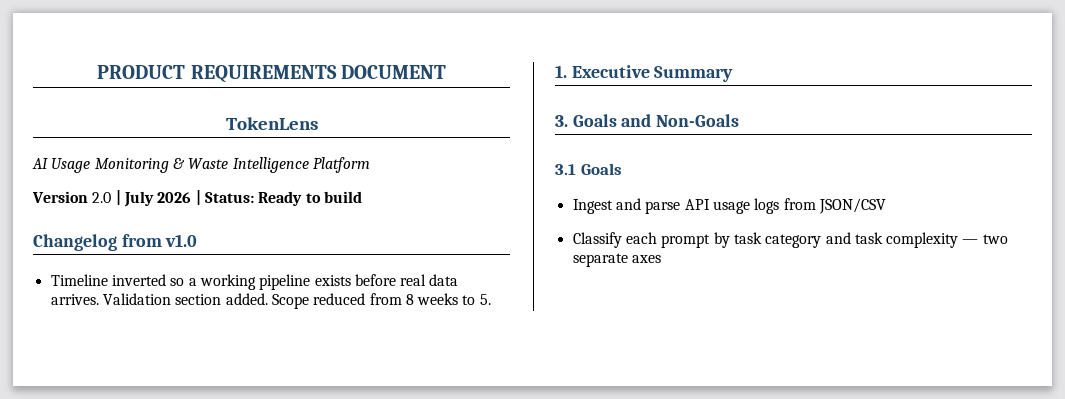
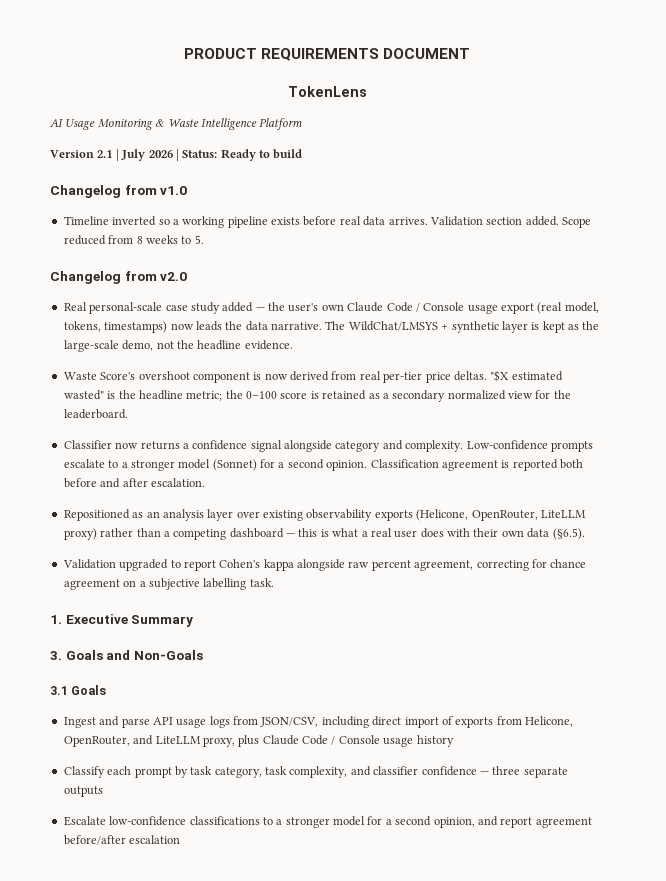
[92,192,112,203] 2.0 -> [97,150,113,158] 2.1
(491, 299) none -> [50,271,188,284] [63,302,599,314] [63,321,600,333] [63,340,293,352] [63,370,563,383] [63,390,571,402] [63,409,128,419] [63,440,593,452] [63,459,583,471] [63,478,205,488] [63,509,586,521] [63,528,585,540] [62,559,587,571] [63,578,274,590] // Changelog from v2.0 // Real personal-scale case study added — the user's own Claude Code / Console usage export (real model, tokens, timestamps) now leads the data narrative. The WildChat/LMSYS + synthetic layer is kept as the large-scale demo, not the headline evidence. // Waste Score's overshoot component is now derived from real per-tier price deltas. "$X estimated wasted" is the headline metric; the 0–100 score is retained as a secondary normalized view for the leaderboard. // Classifier now returns a confidence signal alongside category and complexity. Low-confidence prompts escalate to a stronger model (Sonnet) for a second opinion. Classification agreement is reported both before and after escalation. // Repositioned as an analysis layer over existing observability exports (Helicone, OpenRouter, LiteLLM proxy) rather than a competing dashboard — this is what a real user does with their own data (§6.5). // Validation upgraded to report Cohen's kappa alongside raw percent agreement, correcting for chance agreement on a subjective labelling task.
[818,198,886,214] JSON/CSV -> [260,716,573,728] [63,735,454,747] JSON/CSV, including direct import of exports from Helicone, OpenRouter, and LiteLLM proxy, plus Claude Code / Console usage history
[765,232,1008,248] [572,253,661,267] category and task complexity — two separate axes -> [214,766,568,778] [63,786,103,797] [63,816,592,828] [63,835,181,845] category, task complexity, and classifier confidence — three separate outputs // Escalate low-confidence classifications to a stronger model for a second opinion, and report agreement before/after escalation

